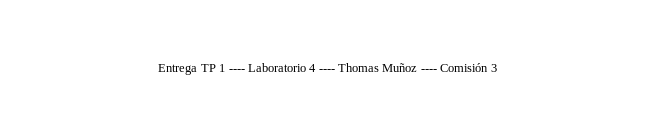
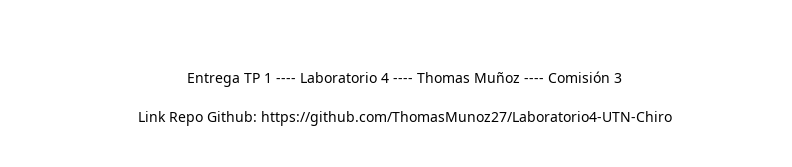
(497, 68) none -> [137,111,672,126] // Link Repo Github: https://github.com/ThomasMunoz27/Laboratorio4-UTN-Chiro

